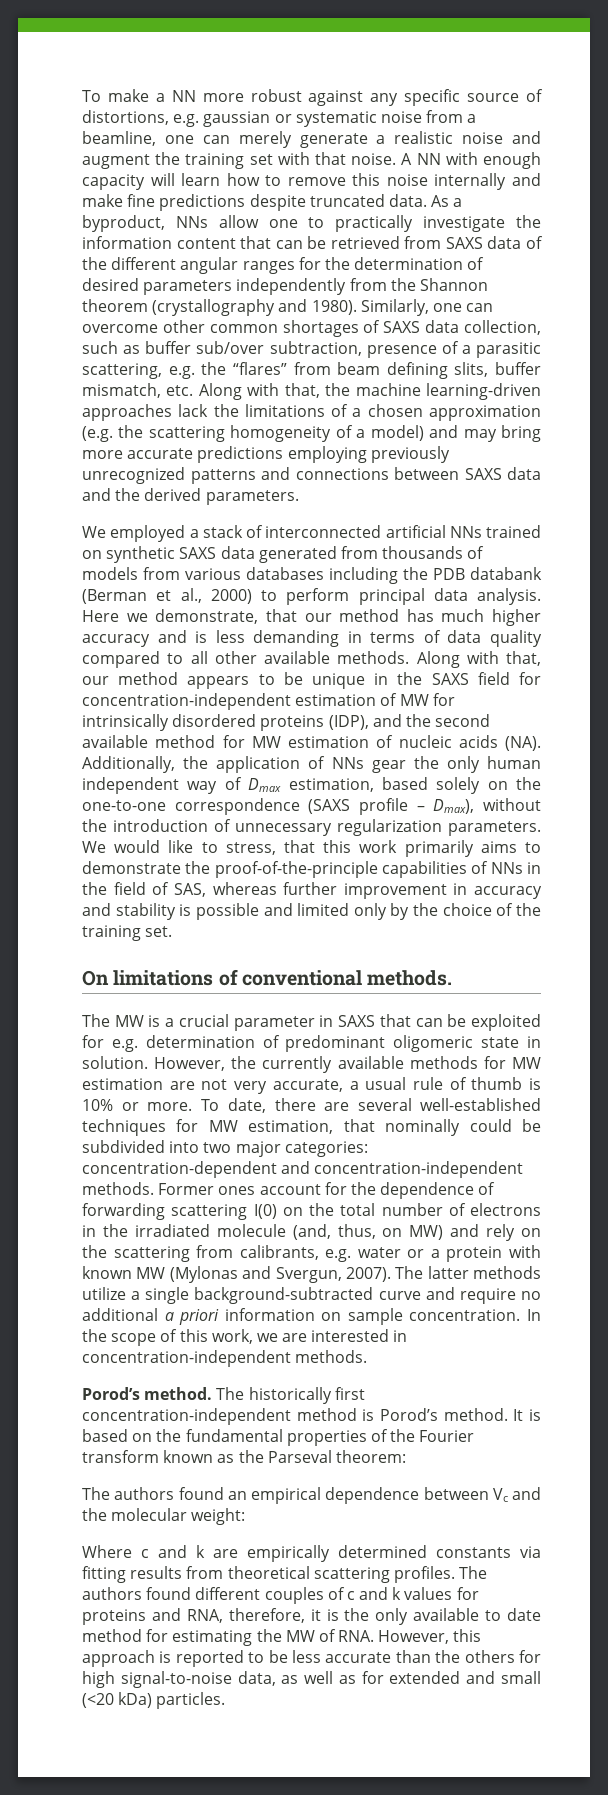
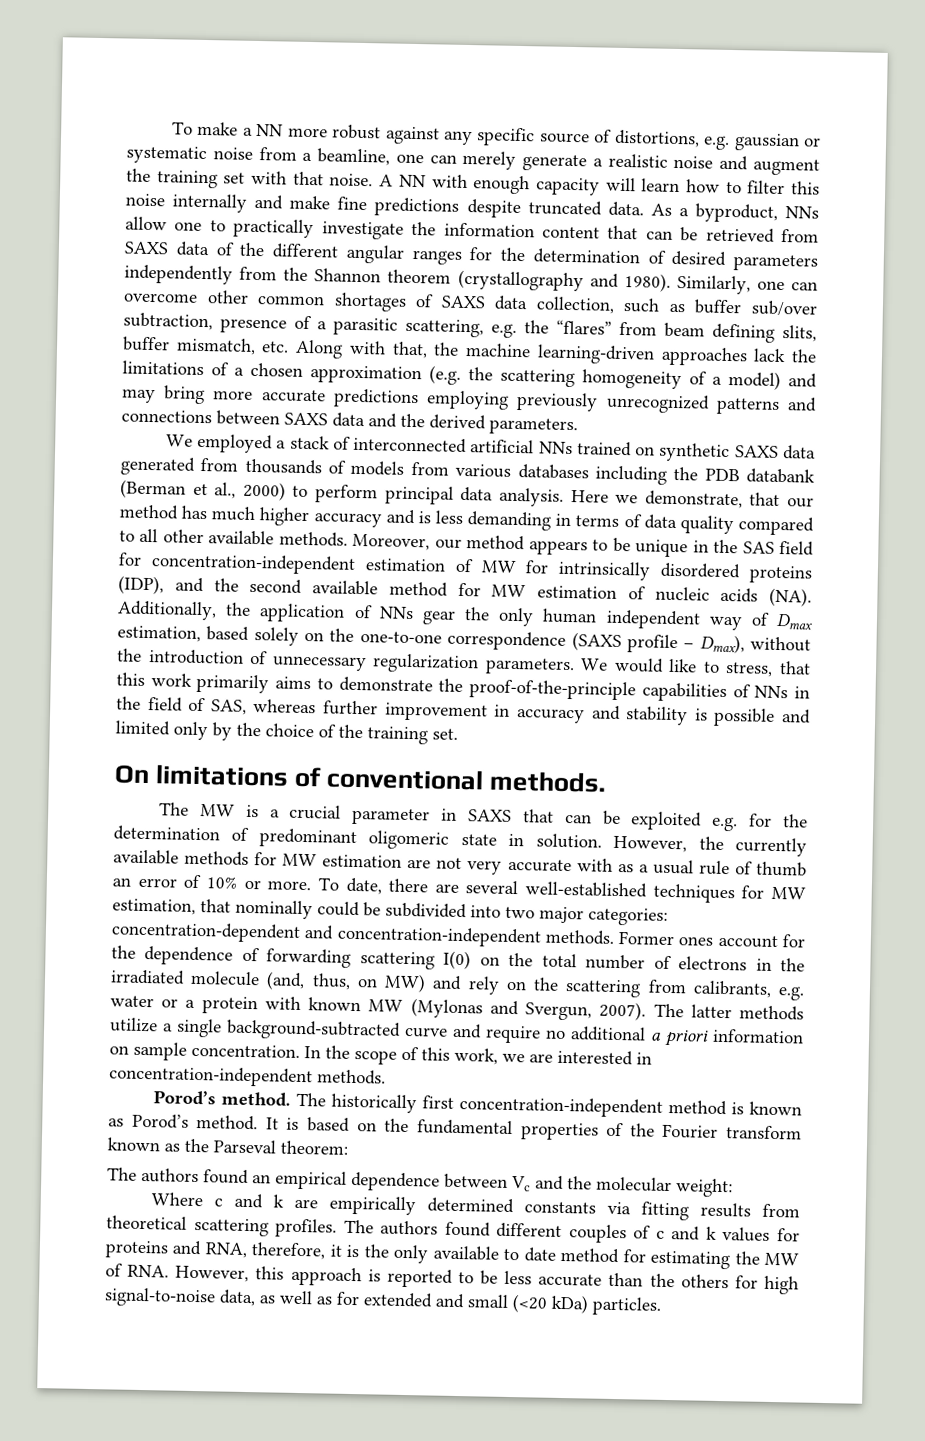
[287,177,346,186] remove -> [747,180,786,195] filter
[416,651,541,668] Along with that, -> [352,533,431,551] Moreover,
[431,673,469,685] SAXS -> [742,541,775,554] SAS
[82,1035,138,1052] for e.g. -> [711,813,808,832] e.g. for the
[272,1079,343,1092] accurate, -> [507,858,634,873] accurate with as
[528,1078,541,1090] is -> [112,874,203,889] an error of
(375, 1415) none -> [749,1101,802,1116] [108,1118,124,1127] known as

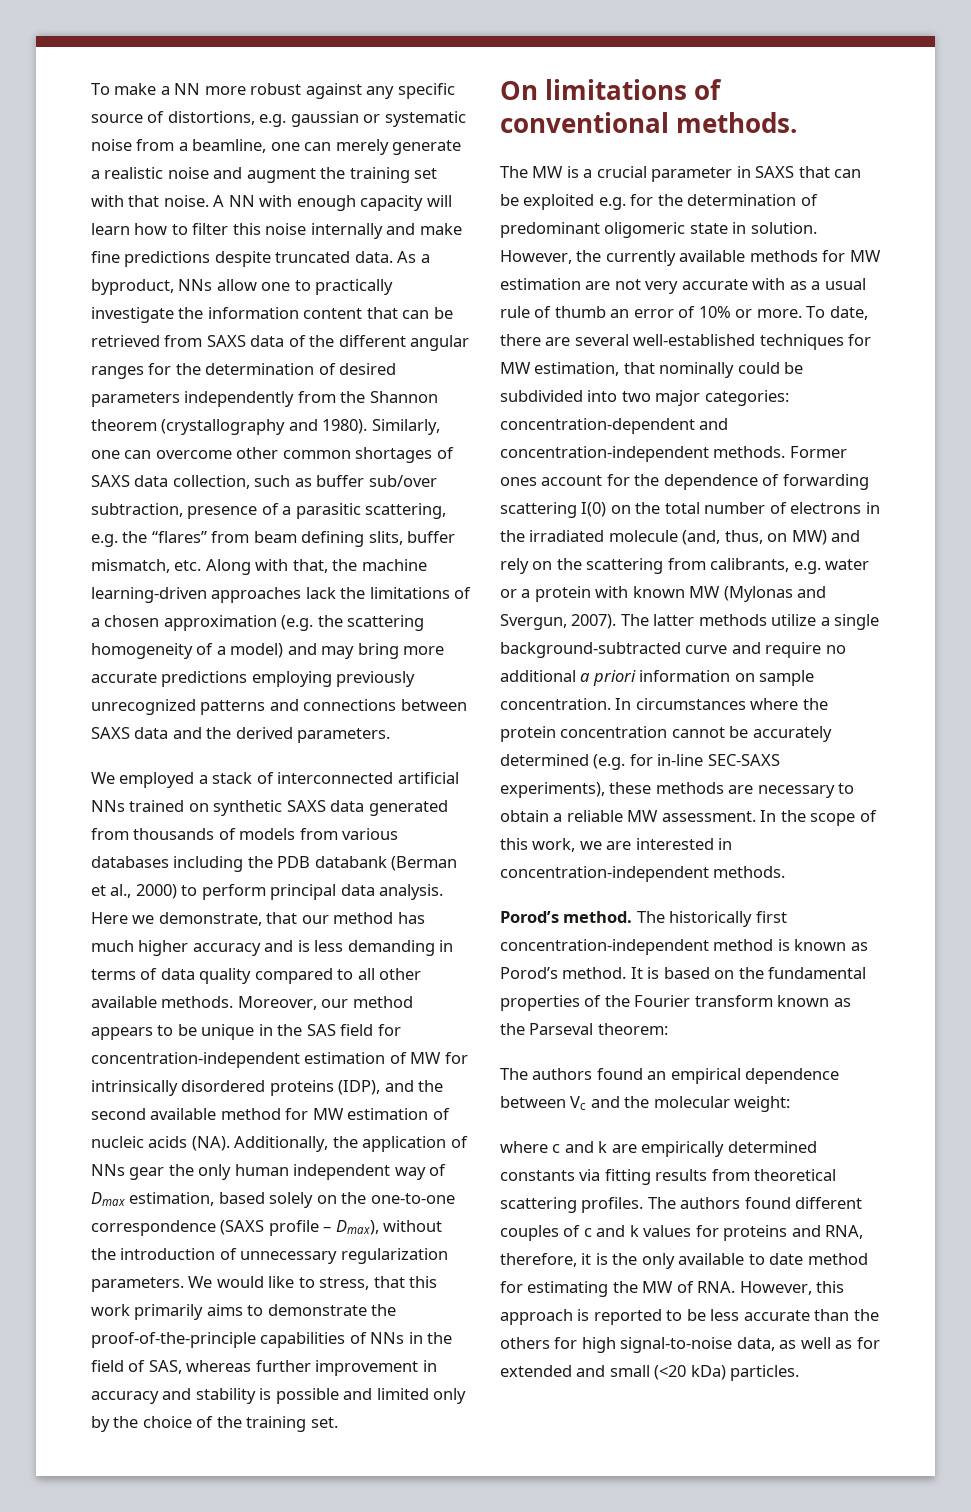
(321, 1052) none -> [635,698,828,710] [500,726,832,742] [500,754,780,770] [500,782,855,798] [500,810,777,822] circumstances where the protein concentration cannot be accurately determined (e.g. for in-line SEC-SAXS experiments), these methods are necessary to obtain a reliable MW assessment. In
[150,1192,203,1207] Where -> [500,1141,548,1153] where

